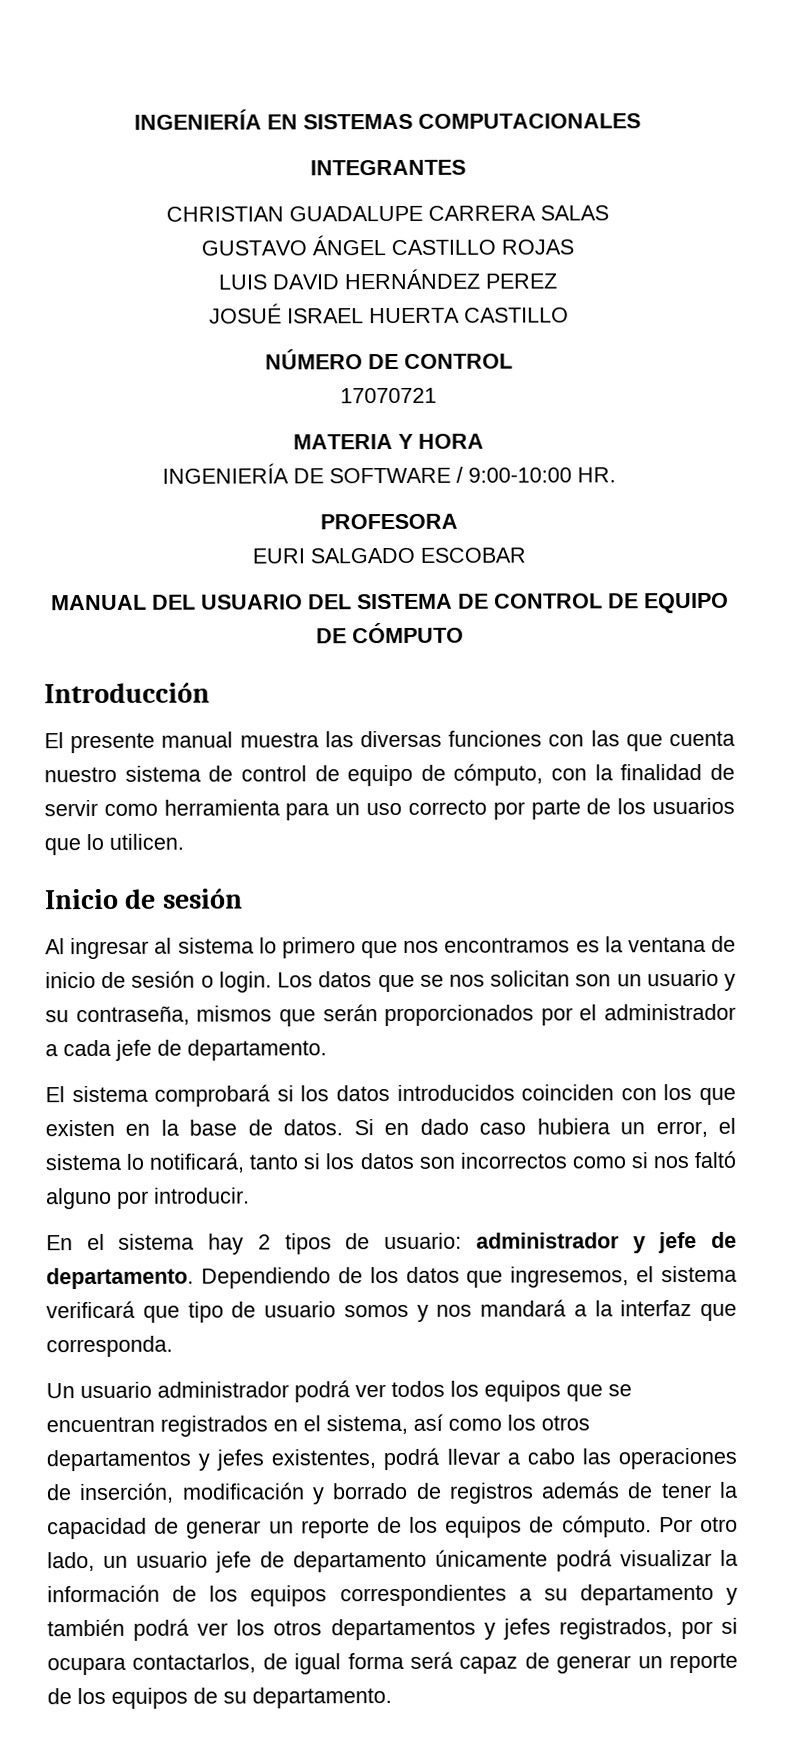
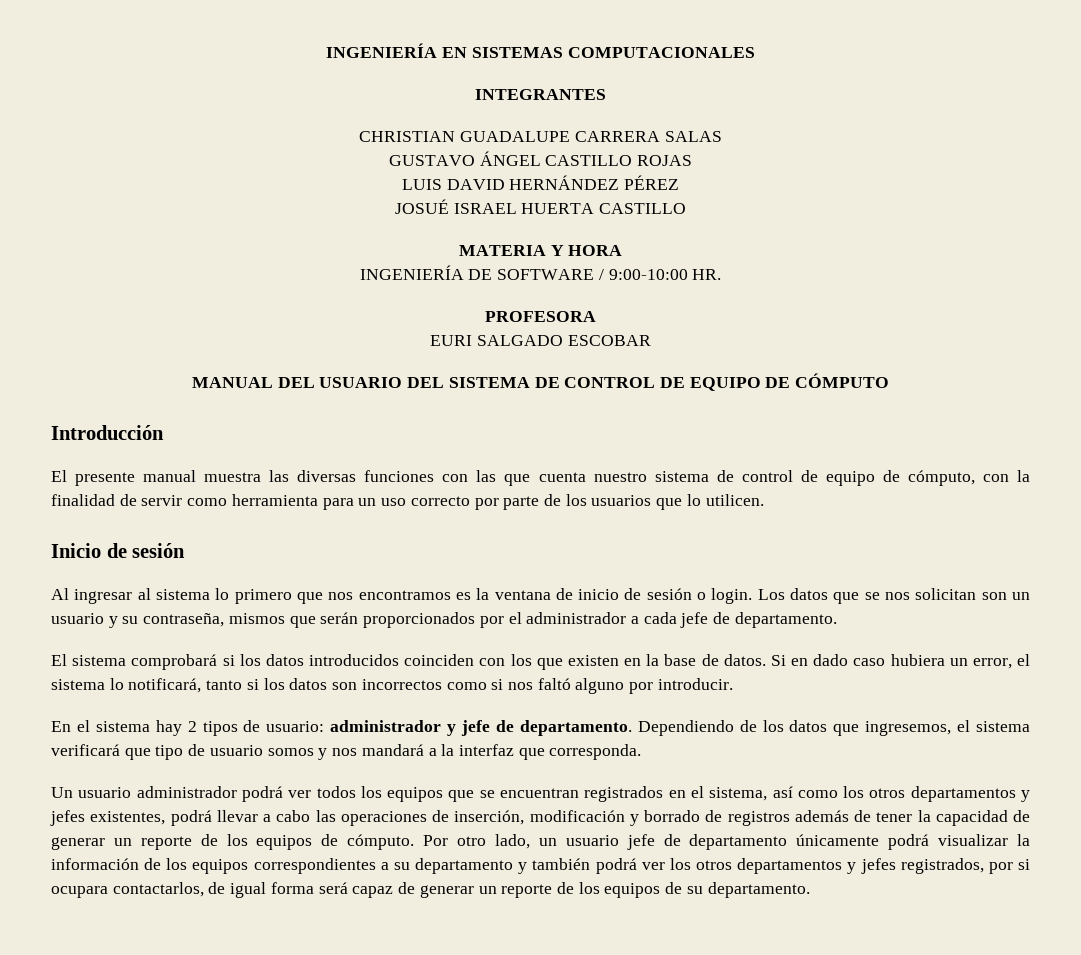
[485,273,558,289] PEREZ -> [624,175,680,190] PÉREZ
[264,349,513,370] [340,387,437,404] // NÚMERO DE CONTROL // 17070721 -> (687, 208) none

